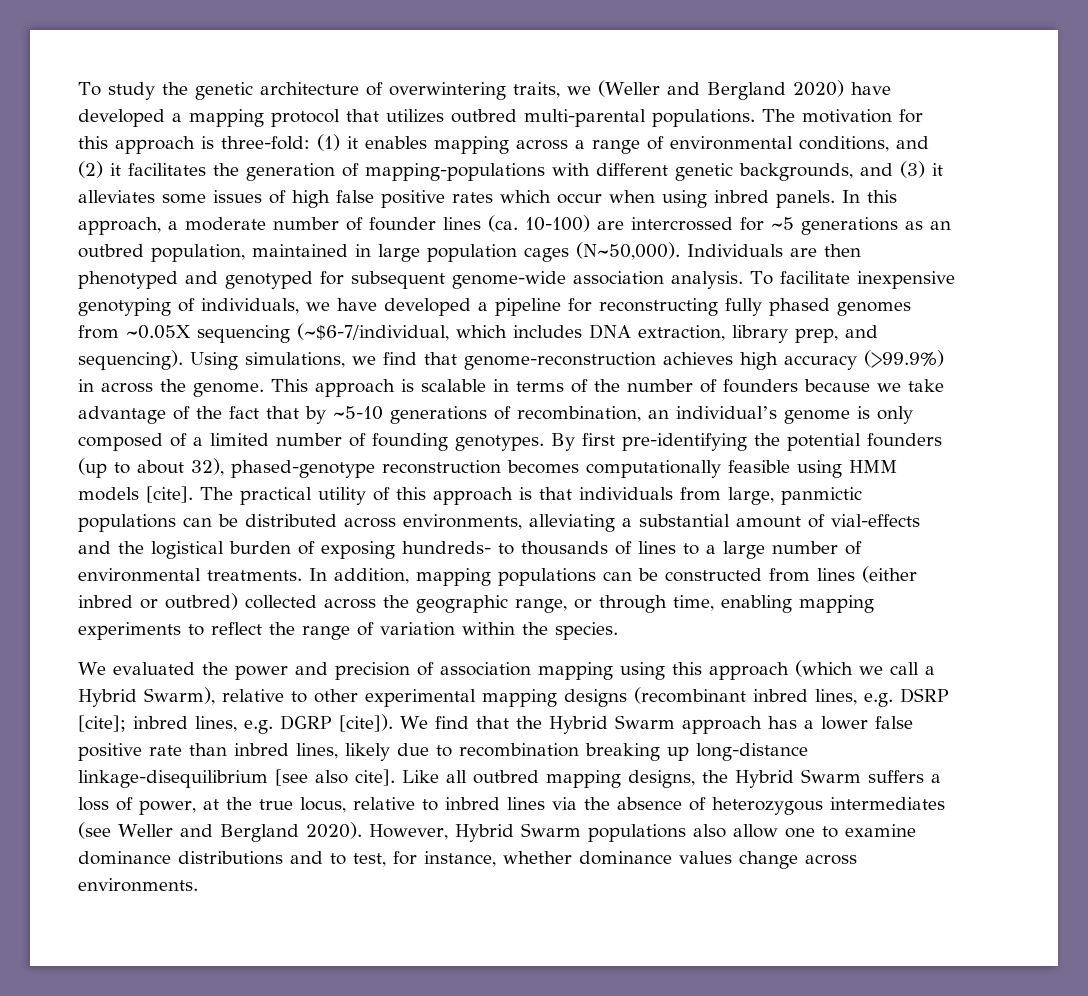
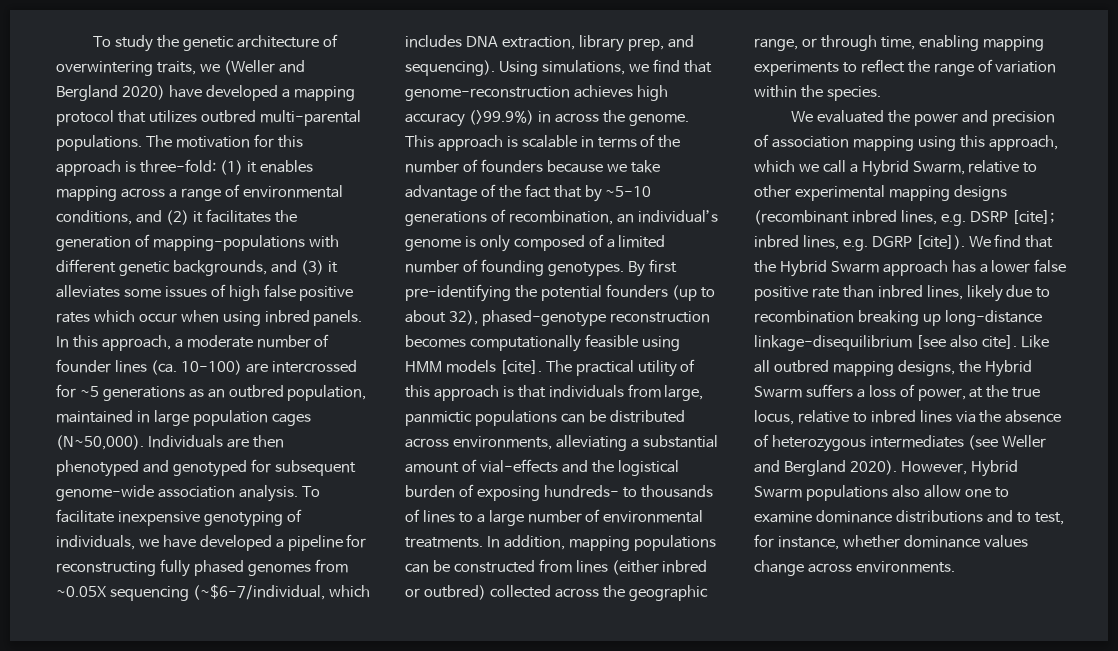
[708,660,853,680] approach (which -> [988,135,1058,151] [754,160,795,172] approach, which
[144,687,215,705] Swarm), -> [912,161,965,175] Swarm,

